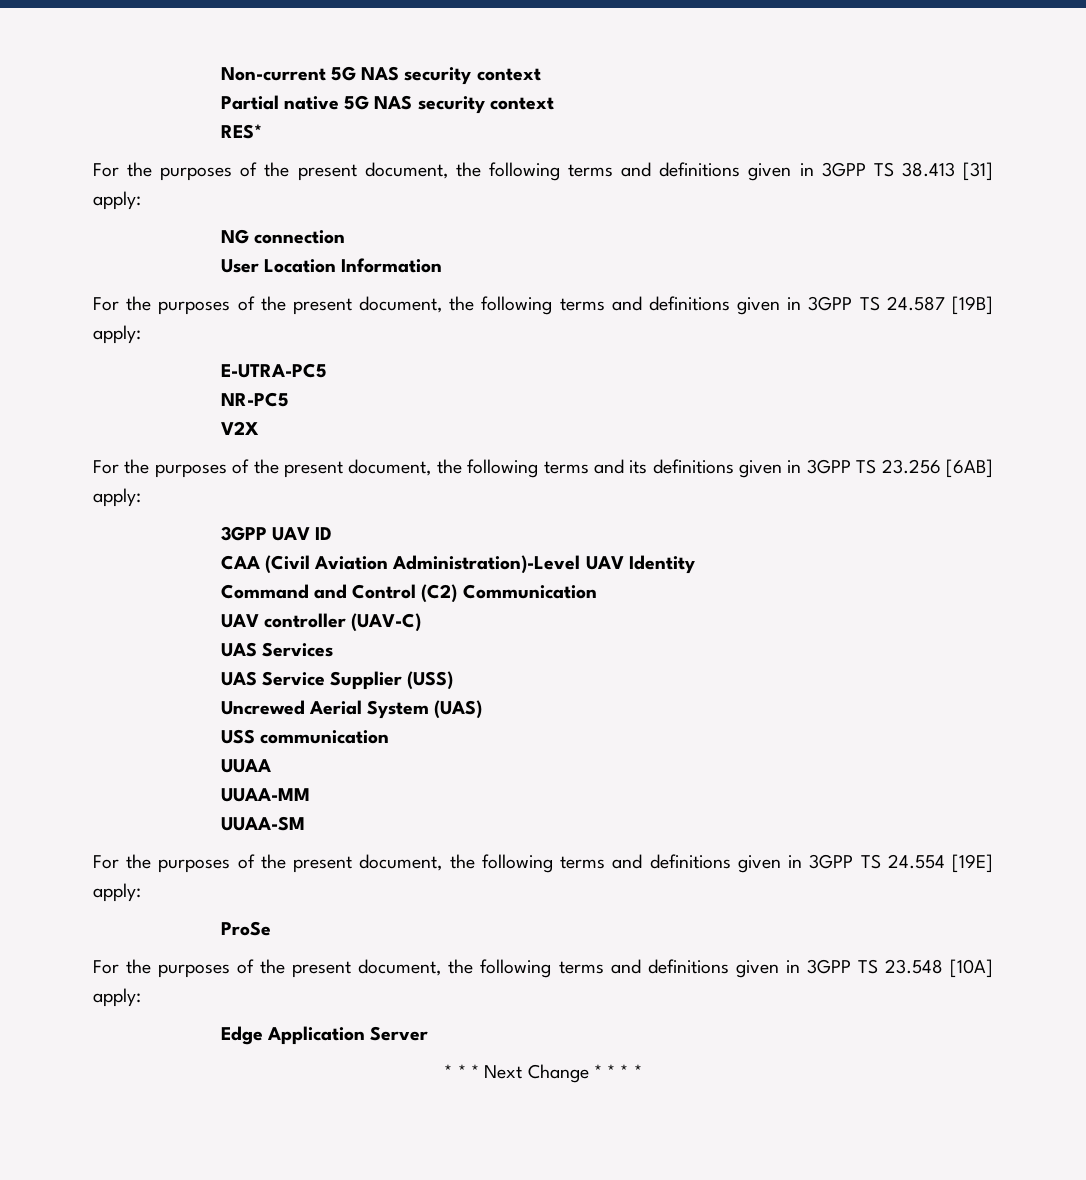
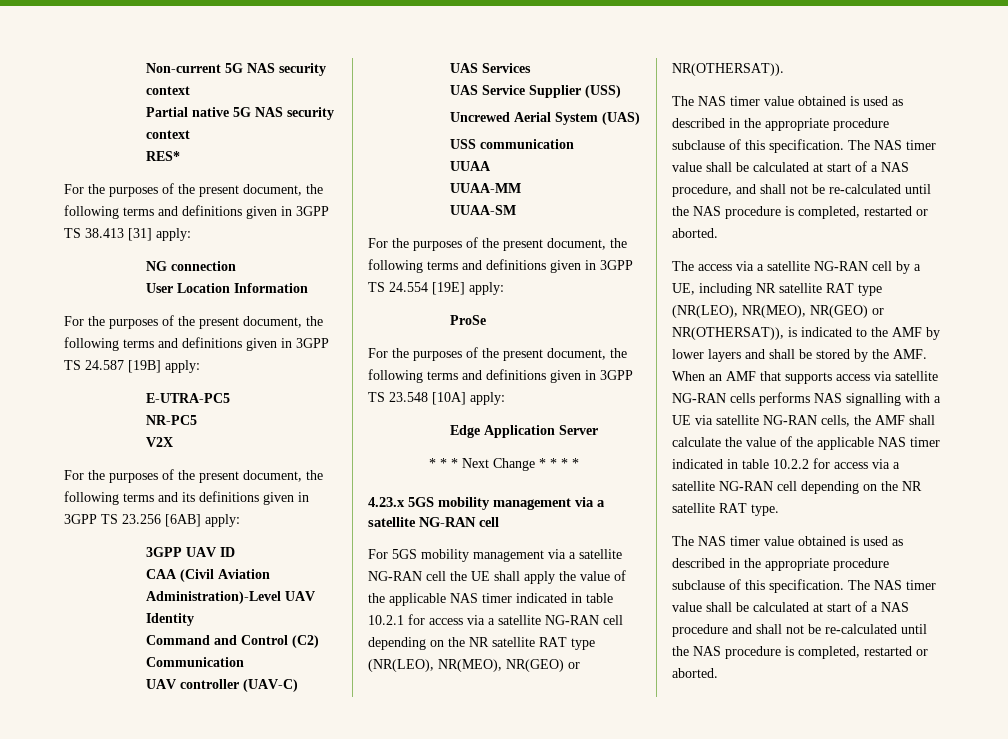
(642, 1071) none -> [368,497,605,510] [368,517,499,527] [368,549,622,562] [368,570,626,584] [368,593,613,606] [368,614,623,625] [368,637,595,650] [368,659,580,672] [672,63,784,76] [672,96,903,106] [672,118,889,131] [672,139,936,153] [672,161,909,172] [672,184,931,197] [672,206,928,219] [672,228,718,238] [672,261,921,274] [672,283,882,296] [672,305,884,318] [672,327,940,340] [672,349,927,362] [672,371,938,384] [672,392,941,406] [672,415,935,427] [672,436,940,450] [672,458,900,469] [672,481,922,494] [672,503,779,516] [672,536,903,546] [672,558,889,571] [672,579,936,593] [672,601,909,612] [672,624,927,637] [672,646,928,659] [672,668,718,678] // 4.23.x 5GS mobility management via a satellite NG-RAN cell // For 5GS mobility management via a satellite NG-RAN cell the UE shall apply the value of the applicable NAS timer indicated in table 10.2.1 for access via a satellite NG-RAN cell depending on the NR satellite RAT type (NR(LEO), NR(MEO), NR(GEO) or NR(OTHERSAT)). // The NAS timer value obtained is used as described in the appropriate procedure subclause of this specification. The NAS timer value shall be calculated at start of a NAS procedure, and shall not be re-calculated until the NAS procedure is completed, restarted or aborted. // The access via a satellite NG-RAN cell by a UE, including NR satellite RAT type (NR(LEO), NR(MEO), NR(GEO) or NR(OTHERSAT)), is indicated to the AMF by lower layers and shall be stored by the AMF. When an AMF that supports access via satellite NG-RAN cells performs NAS signalling with a UE via satellite NG-RAN cells, the AMF shall calculate the value of the applicable NAS timer indicated in table 10.2.2 for access via a satellite NG-RAN cell depending on the NR satellite RAT type. // The NAS timer value obtained is used as described in the appropriate procedure subclause of this specification. The NAS timer value shall be calculated at start of a NAS procedure and shall not be re-calculated until the NAS procedure is completed, restarted or aborted.

